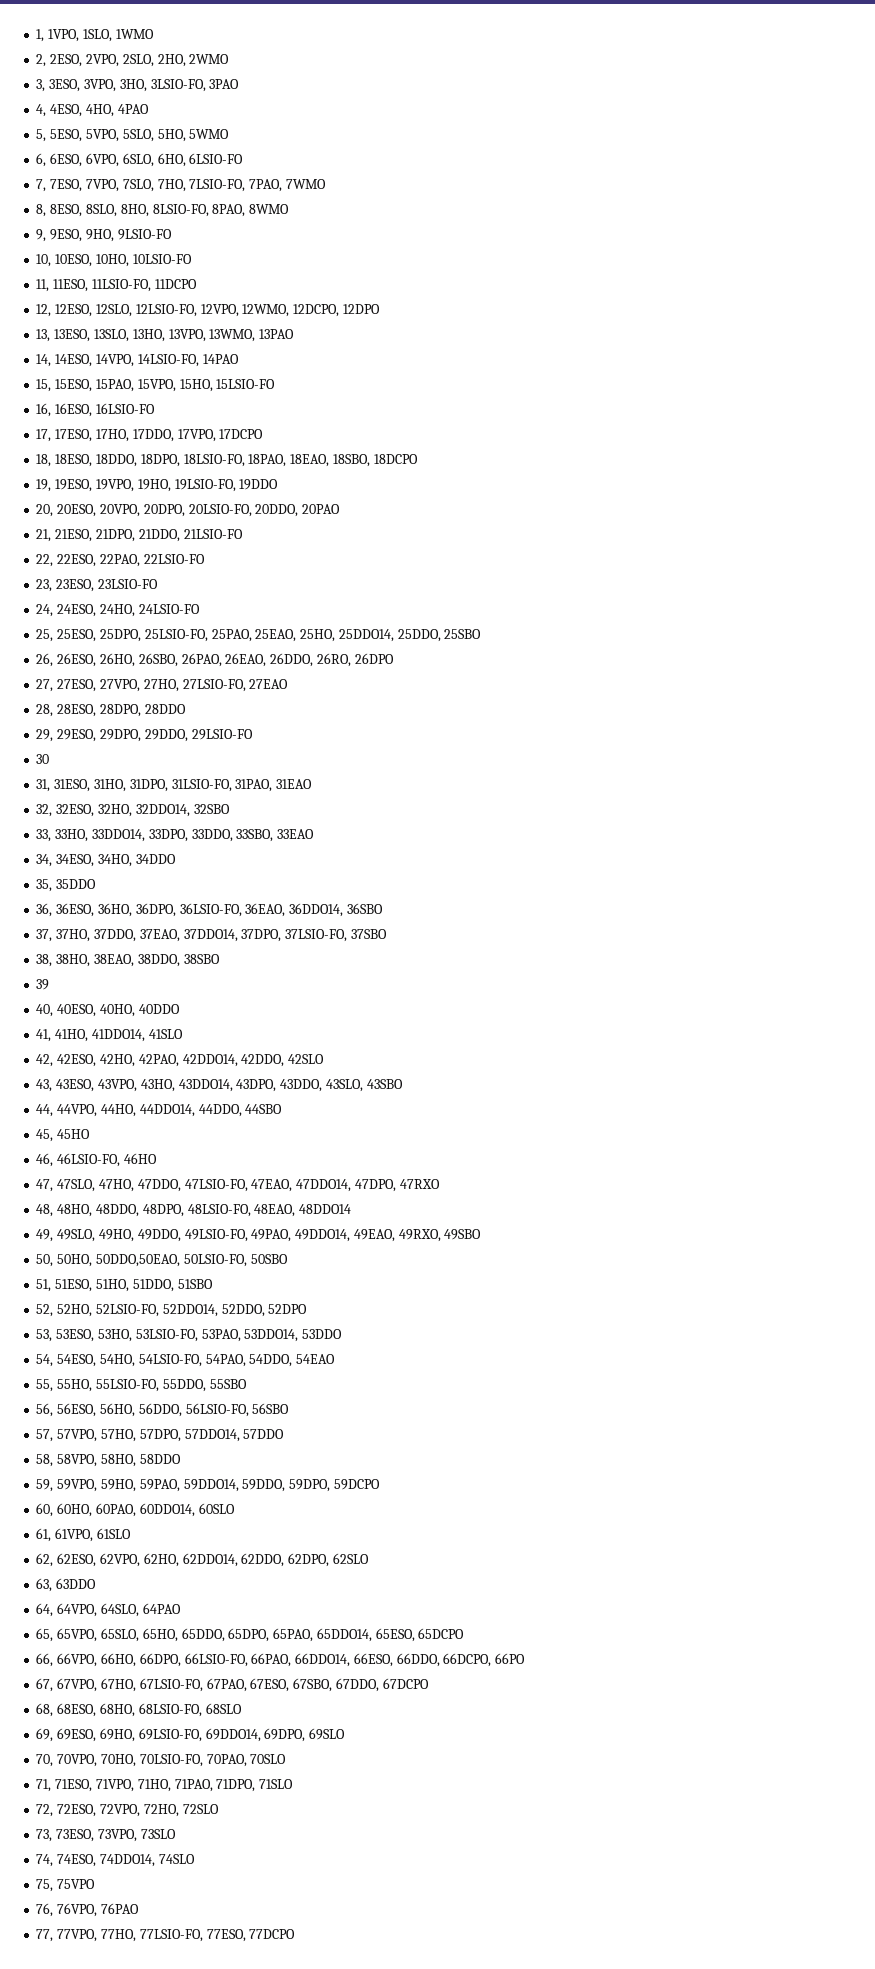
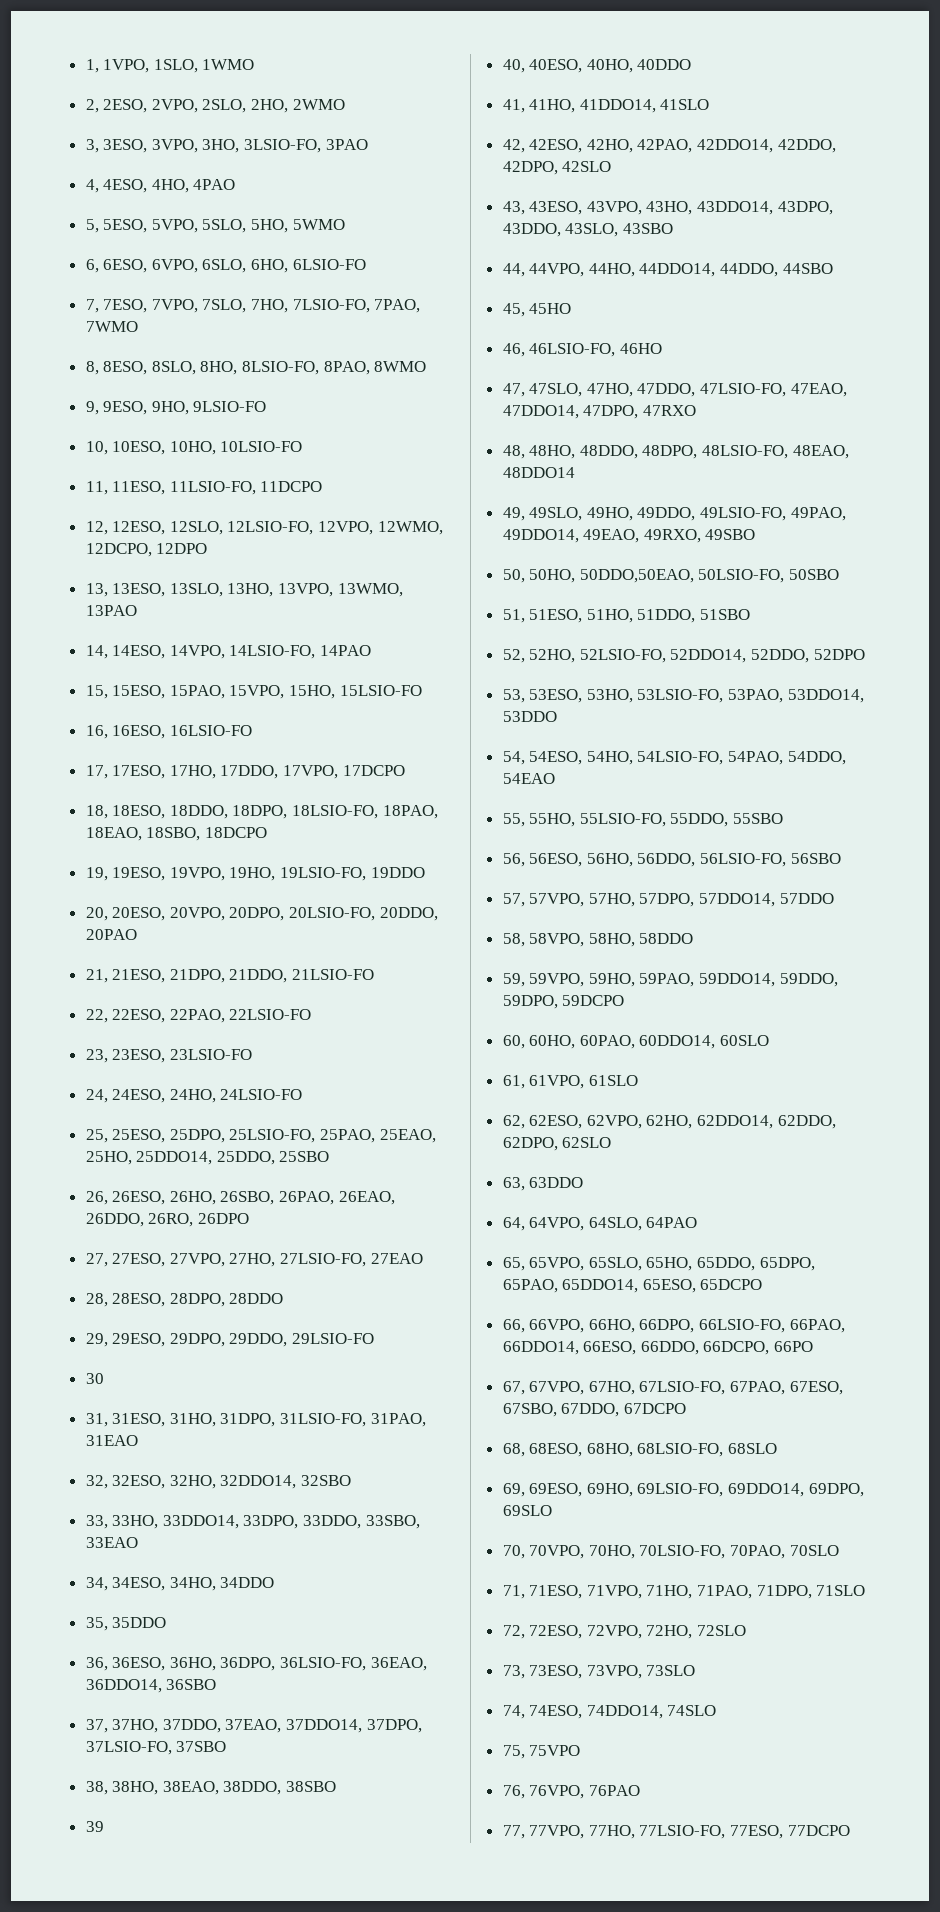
(285, 1060) none -> [502,161,558,175] 42DPO,

